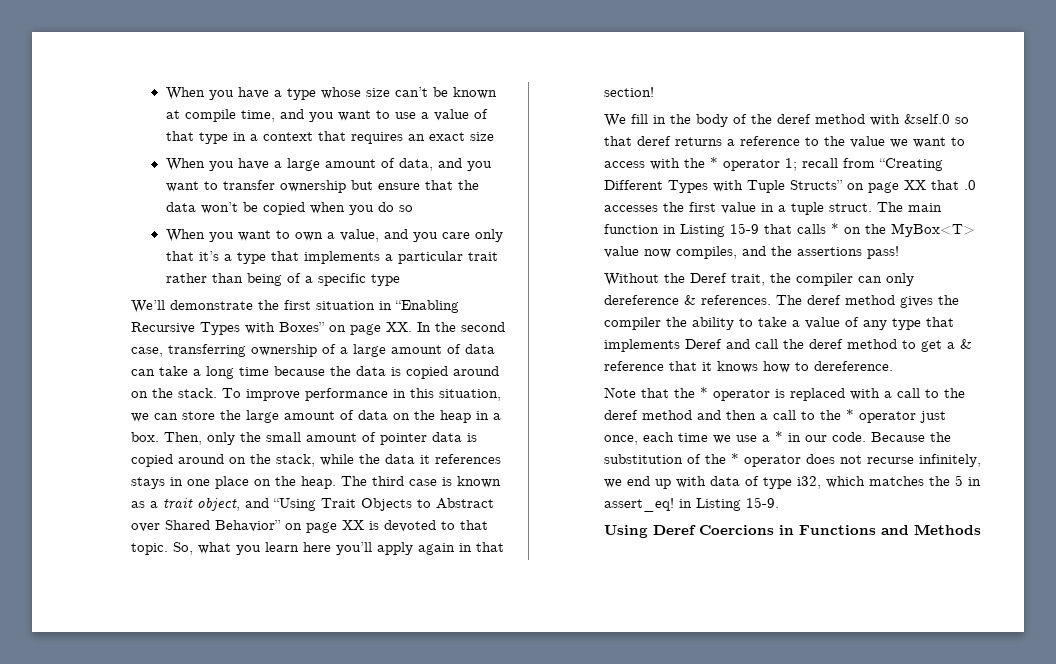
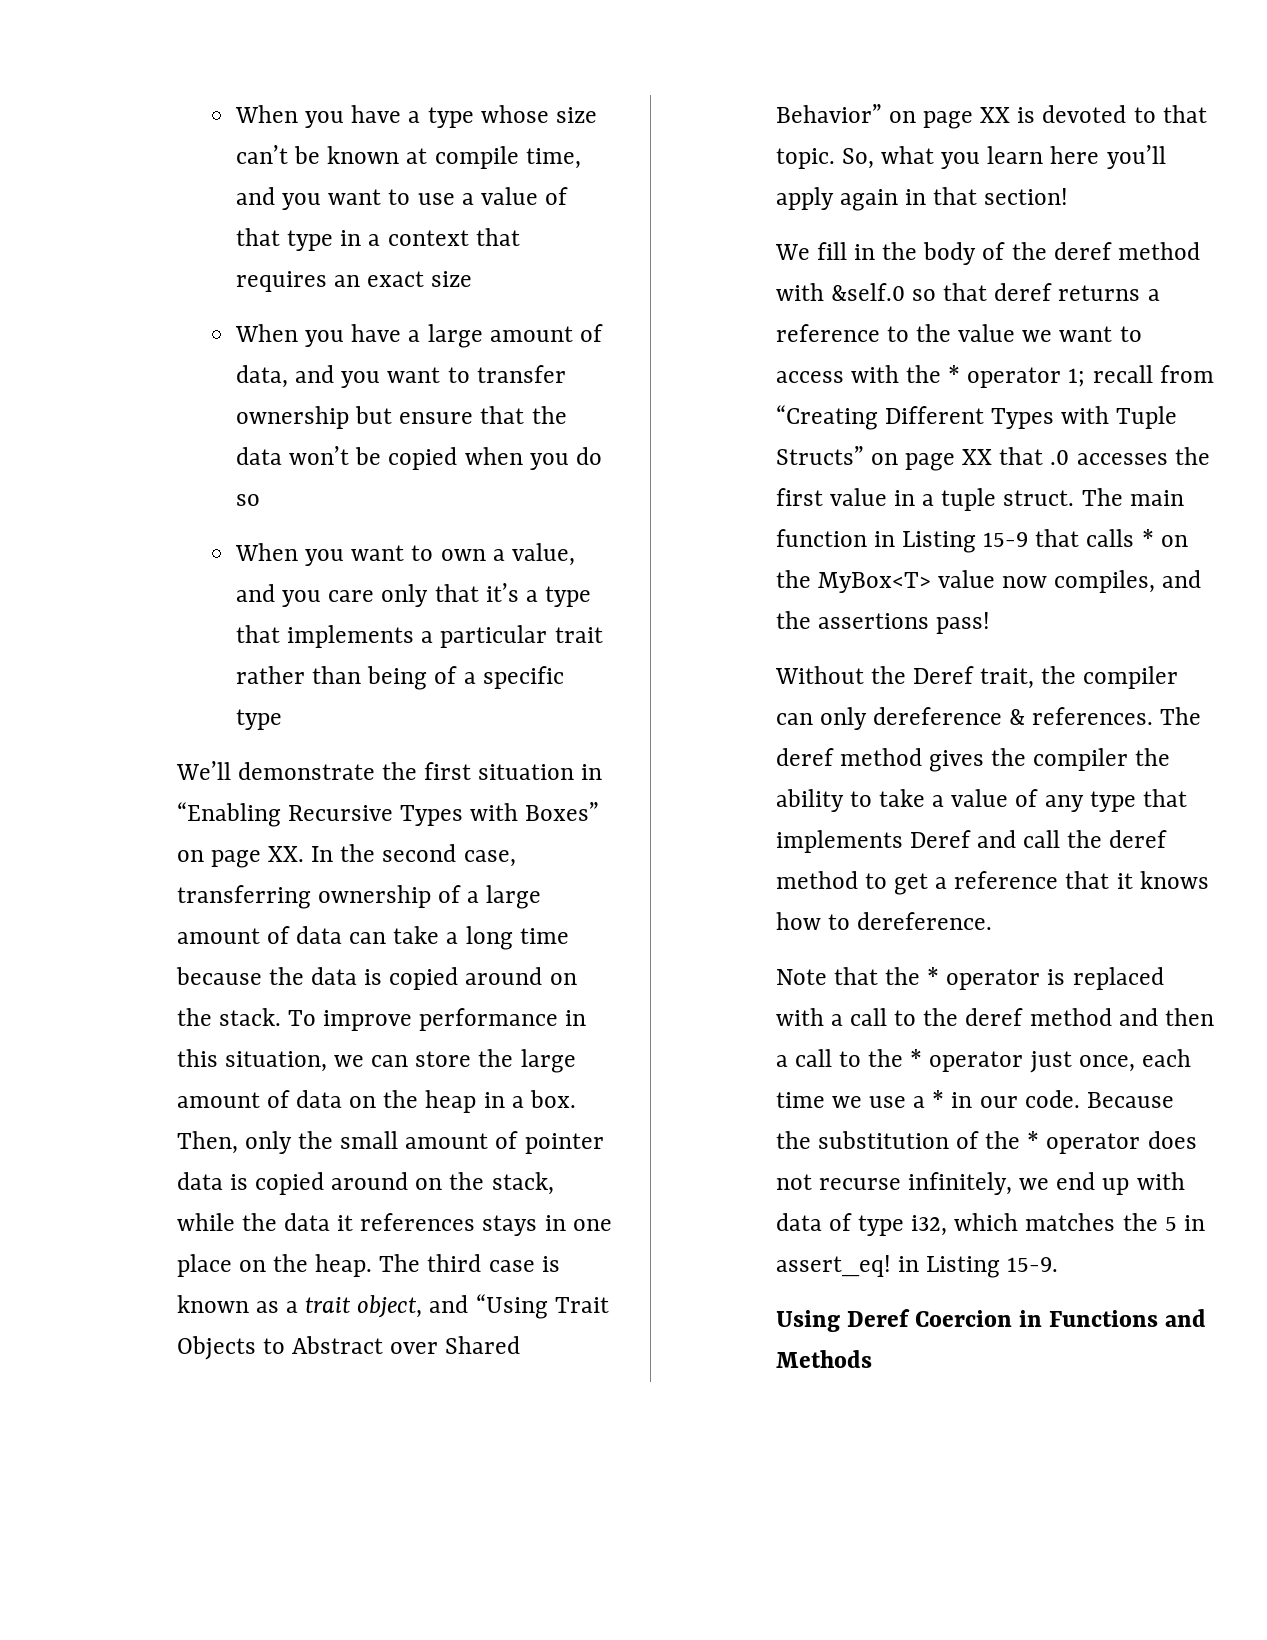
[959,339,972,349] & -> (948, 883) none
[698,525,774,535] Coercions -> [914,1310,1012,1327] Coercion

